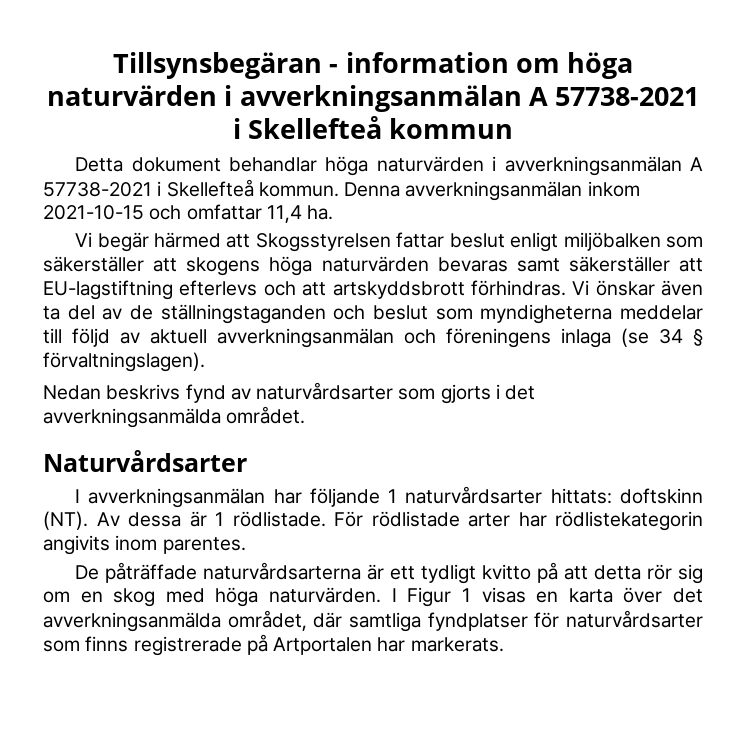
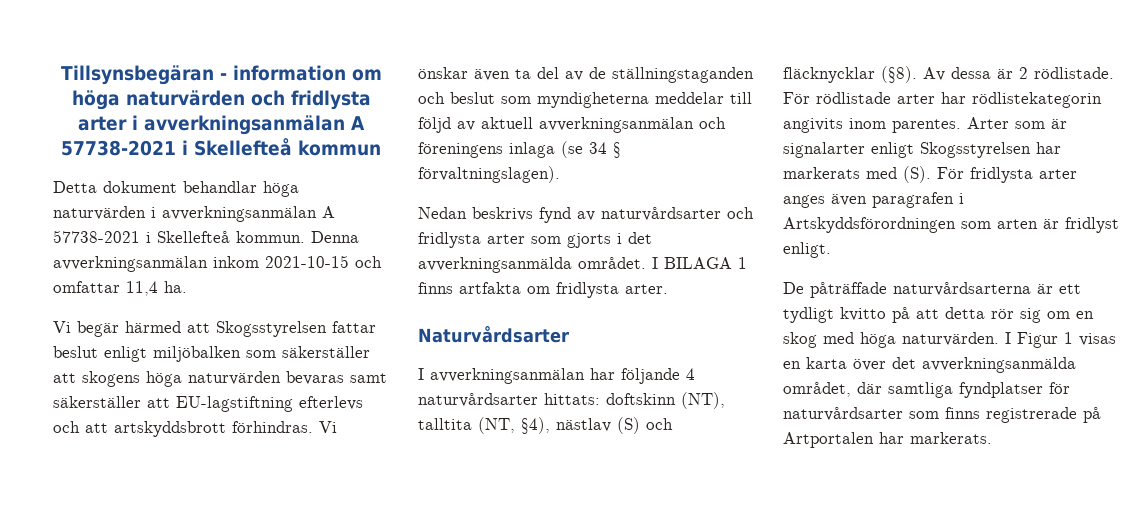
(218, 95) none -> [250,90,371,110] [78,116,127,131] och fridlysta arter
(394, 391) none -> [727,207,754,219] [418,232,525,248] och fridlysta arter
(306, 415) none -> [652,257,747,269] [418,282,668,298] I BILAGA 1 finns artfakta om fridlysta arter.
[388,489,398,503] 1 -> [686,368,695,380] 4
[43,511,88,530] (NT). -> [681,392,725,409] [418,417,673,434] [783,66,917,83] (NT), talltita (NT, §4), nästlav (S) och fläcknycklar (§8).
[215,512,224,526] 1 -> [1019,67,1028,79] 2
(246, 545) none -> [967,117,1067,129] [783,142,1061,158] [783,166,1077,183] [783,192,964,208] [783,217,1119,233] [783,242,831,258] Arter som är signalarter enligt Skogsstyrelsen har markerats med (S). För fridlysta arter anges även paragrafen i Artskyddsförordningen som arten är fridlyst enligt.

